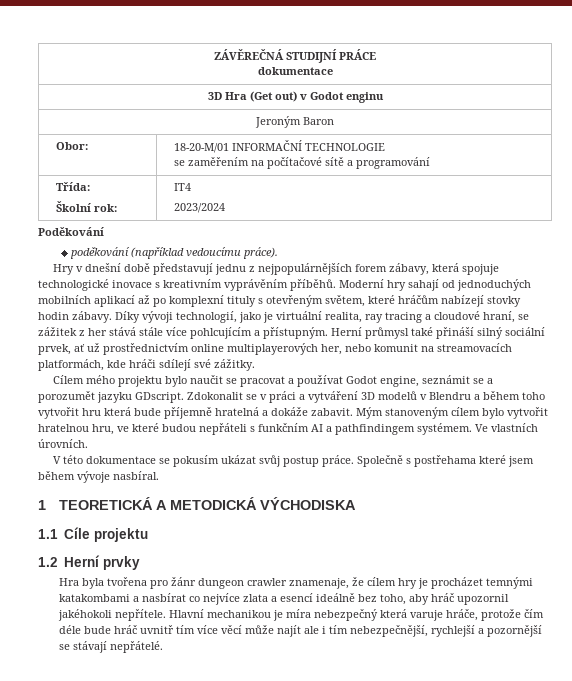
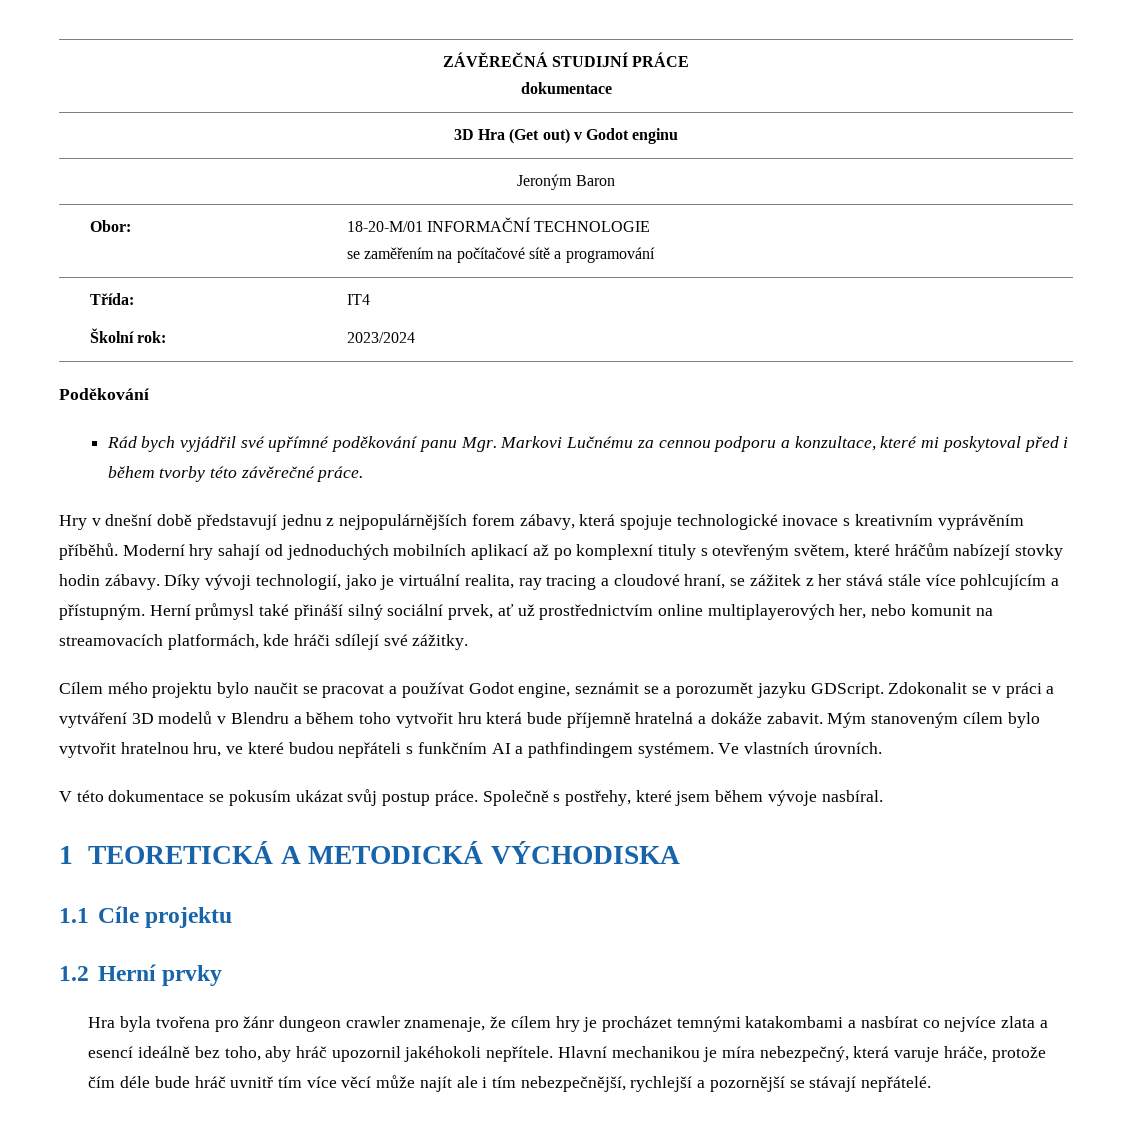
[70,247,279,259] poděkování (například vedoucímu práce). -> [106,436,1069,452] [107,466,364,482] Rád bych vyjádřil své upřímné poděkování panu Mgr. Markovi Lučnému za cennou podporu a konzultace, které mi poskytoval před i během tvorby této závěrečné práce.
[135,392,184,403] GDscript. -> [810,683,884,698] GDScript.
[414,455,477,467] postřehama -> [564,790,631,806] postřehy,
[314,609,379,621] nebezpečný -> [759,1046,849,1062] nebezpečný,

